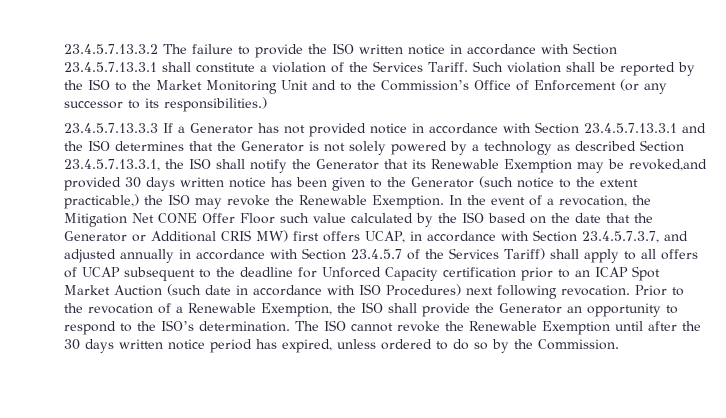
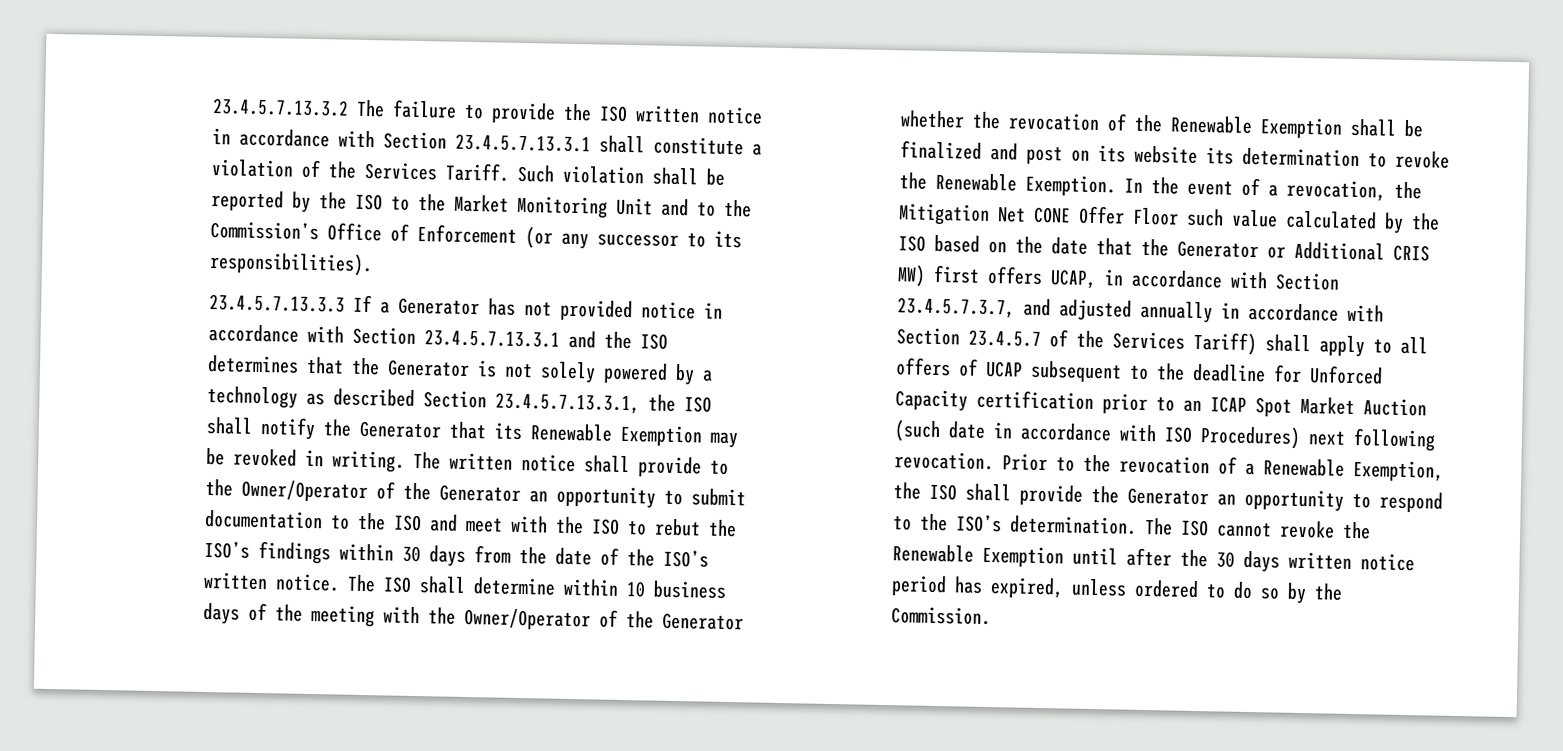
[164,97,268,112] responsibilities.) -> [208,250,373,277] responsibilities).
[629,159,708,171] [64,176,639,191] [64,194,223,209] revoked,and provided 30 days written notice has been given to the Generator (such notice to the extent practicable,) the ISO may -> [232,448,729,478] [204,478,746,509] [203,509,737,538] [203,540,709,568] [202,571,727,599] [202,602,744,631] [899,110,1424,139] [899,140,1387,168] revoked in writing. The written notice shall provide to the Owner/Operator of the Generator an opportunity to submit documentation to the ISO and meet with the ISO to rebut the ISO’s findings within 30 days from the date of the ISO’s written notice. The ISO shall determine within 10 business days of the meeting with the Owner/Operator of the Generator whether the revocation of the Renewable Exemption shall be finalized and post on its website its determination to

